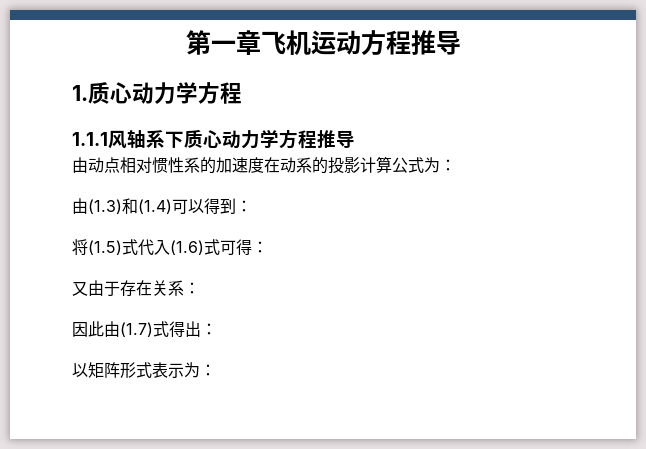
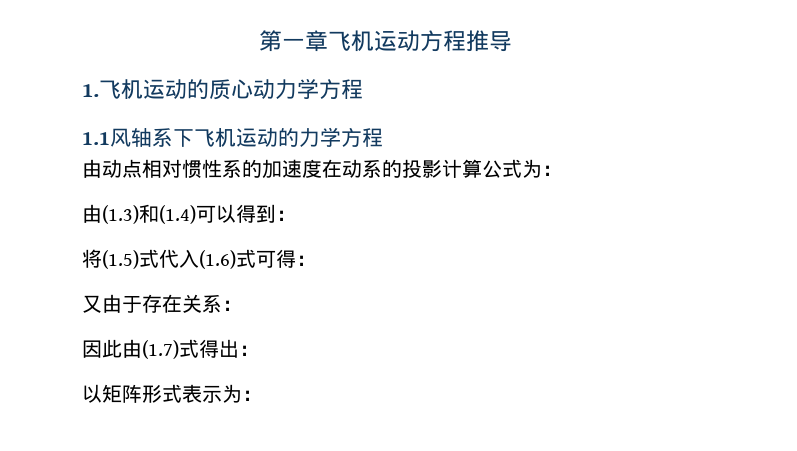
(88, 93) none -> [99,79,209,99] 飞机运动的
[72,132,108,146] 1.1.1 -> [82,132,110,145] 1.1
[184,129,355,149] 质心动力学方程推导 -> [194,127,383,147] 飞机运动的力学方程

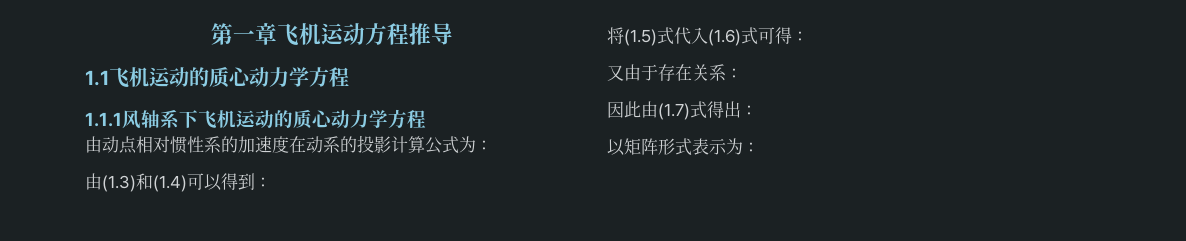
[82,79,363,100] [82,132,110,145] 1.飞机运动的质心动力学方程 // 1.1 -> [85,67,349,88] [85,112,122,127] 1.1飞机运动的质心动力学方程 // 1.1.1
(299, 137) none -> [293,109,350,129] 质心动

